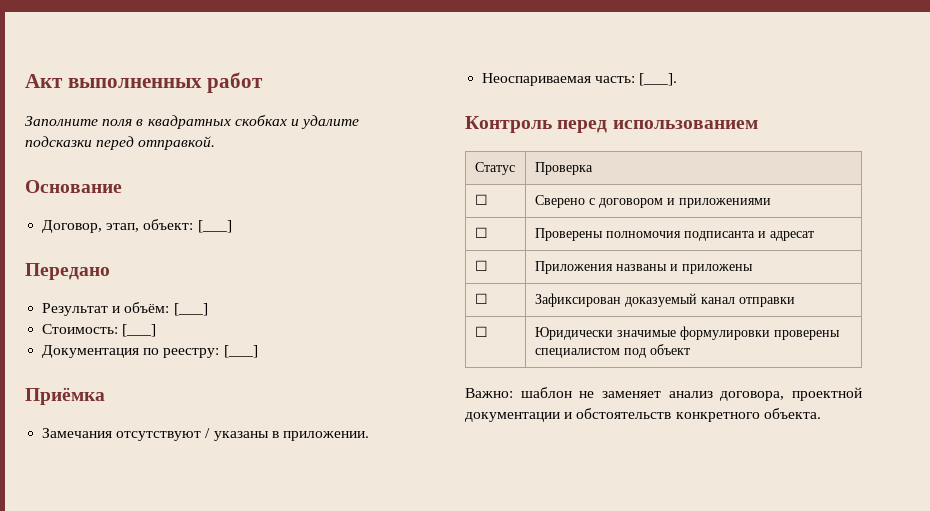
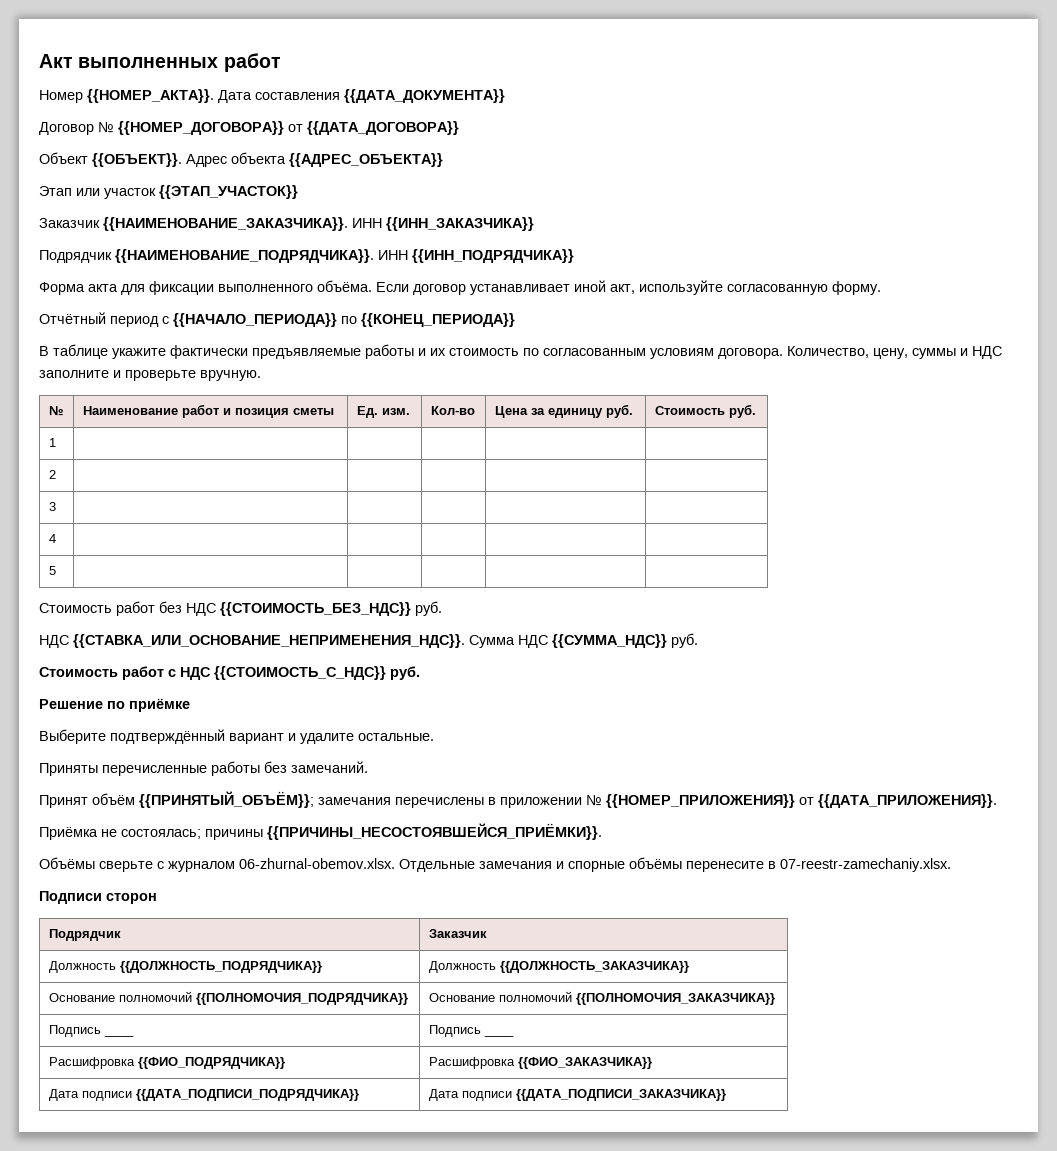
[25,115,360,129] [25,136,216,150] [25,180,122,193] [42,219,232,233] [25,263,110,280] [42,302,208,316] [42,324,157,337] [42,345,258,358] [25,387,105,405] [42,428,369,441] [482,73,678,86] [465,116,758,133] [474,162,515,175] [534,162,593,175] [474,194,488,205] [534,195,771,208] [474,227,488,238] [534,228,814,241] [474,260,488,271] [534,261,753,274] [474,293,488,304] [534,293,795,307] [474,326,488,337] [534,326,840,340] [534,344,690,358] [465,387,862,401] [465,408,821,422] Заполните поля в квадратных скобках и удалите подсказки перед отправкой. // Основание // Договор, этап, объект: [___] // Передано // Результат и объём: [___] // Стоимость: [___] // Документация по реестру: [___] // Приёмка // Замечания отсутствуют / указаны в приложении. // Неоспариваемая часть: [___]. // Контроль перед использованием // Статус | Проверка // ☐ | Сверено с договором и приложениями // ☐ | Проверены полномочия подписанта и адресат // ☐ | Приложения названы и приложены // ☐ | Зафиксирован доказуемый канал отправки // ☐ | Юридически значимые формулировки проверены специалистом под объект // Важно: шаблон не заменяет анализ договора, проектной документации и обстоятельств конкретного объекта. -> [39,89,505,103] [39,121,459,135] [39,152,443,167] [39,185,298,199] [39,217,534,231] [39,249,574,263] [39,280,881,295] [39,312,515,327] [39,344,1002,359] [39,370,261,381] [48,406,63,416] [82,404,334,418] [356,406,410,418] [430,406,475,415] [494,404,633,418] [654,404,756,418] [48,438,56,447] [48,470,56,479] [48,502,56,511] [48,534,56,543] [48,566,56,575] [39,601,442,616] [39,633,698,648] [39,666,420,680] [39,698,190,712] [39,729,434,744] [39,761,368,776] [39,791,997,808] [39,823,602,840] [39,857,951,872] [39,891,157,904] [48,929,121,941] [428,929,487,938] [48,961,322,973] [428,961,689,973] [48,991,408,1005] [428,991,775,1005] [48,1025,134,1037] [428,1025,514,1037] [48,1057,285,1069] [428,1057,652,1069] [48,1089,359,1101] [428,1089,726,1101] Номер {{НОМЕР_АКТА}}. Дата составления {{ДАТА_ДОКУМЕНТА}} // Договор № {{НОМЕР_ДОГОВОРА}} от {{ДАТА_ДОГОВОРА}} // Объект {{ОБЪЕКТ}}. Адрес объекта {{АДРЕС_ОБЪЕКТА}} // Этап или участок {{ЭТАП_УЧАСТОК}} // Заказчик {{НАИМЕНОВАНИЕ_ЗАКАЗЧИКА}}. ИНН {{ИНН_ЗАКАЗЧИКА}} // Подрядчик {{НАИМЕНОВАНИЕ_ПОДРЯДЧИКА}}. ИНН {{ИНН_ПОДРЯДЧИКА}} // Форма акта для фиксации выполненного объёма. Если договор устанавливает иной акт, используйте согласованную форму. // Отчётный период с {{НАЧАЛО_ПЕРИОДА}} по {{КОНЕЦ_ПЕРИОДА}} // В таблице укажите фактически предъявляемые работы и их стоимость по согласованным условиям договора. Количество, цену, суммы и НДС заполните и проверьте вручную. // № | Наименование работ и позиция сметы | Ед. изм. | Кол-во | Цена за единицу руб. | Стоимость руб. // 1 | | | | | // 2 | | | | | // 3 | | | | | // 4 | | | | | // 5 | | | | | // Стоимость работ без НДС {{СТОИМОСТЬ_БЕЗ_НДС}} руб. // НДС {{СТАВКА_ИЛИ_ОСНОВАНИЕ_НЕПРИМЕНЕНИЯ_НДС}}. Сумма НДС {{СУММА_НДС}} руб. // Стоимость работ с НДС {{СТОИМОСТЬ_С_НДС}} руб. // Решение по приёмке // Выберите подтверждённый вариант и удалите остальные. // Приняты перечисленные работы без замечаний. // Принят объём {{ПРИНЯТЫЙ_ОБЪЁМ}}; замечания перечислены в приложении № {{НОМЕР_ПРИЛОЖЕНИЯ}} от {{ДАТА_ПРИЛОЖЕНИЯ}}. // Приёмка не состоялась; причины {{ПРИЧИНЫ_НЕСОСТОЯВШЕЙСЯ_ПРИЁМКИ}}. // Объёмы сверьте с журналом 06-zhurnal-obemov.xlsx. Отдельные замечания и спорные объёмы перенесите в 07-reestr-zamechaniy.xlsx. // Подписи сторон // Подрядчик | Заказчик // Должность {{ДОЛЖНОСТЬ_ПОДРЯДЧИКА}} | Должность {{ДОЛЖНОСТЬ_ЗАКАЗЧИКА}} // Основание полномочий {{ПОЛНОМОЧИЯ_ПОДРЯДЧИКА}} | Основание полномочий {{ПОЛНОМОЧИЯ_ЗАКАЗЧИКА}} // Подпись ____ | Подпись ____ // Расшифровка {{ФИО_ПОДРЯДЧИКА}} | Расшифровка {{ФИО_ЗАКАЗЧИКА}} // Дата подписи {{ДАТА_ПОДПИСИ_ПОДРЯДЧИКА}} | Дата подписи {{ДАТА_ПОДПИСИ_ЗАКАЗЧИКА}}

